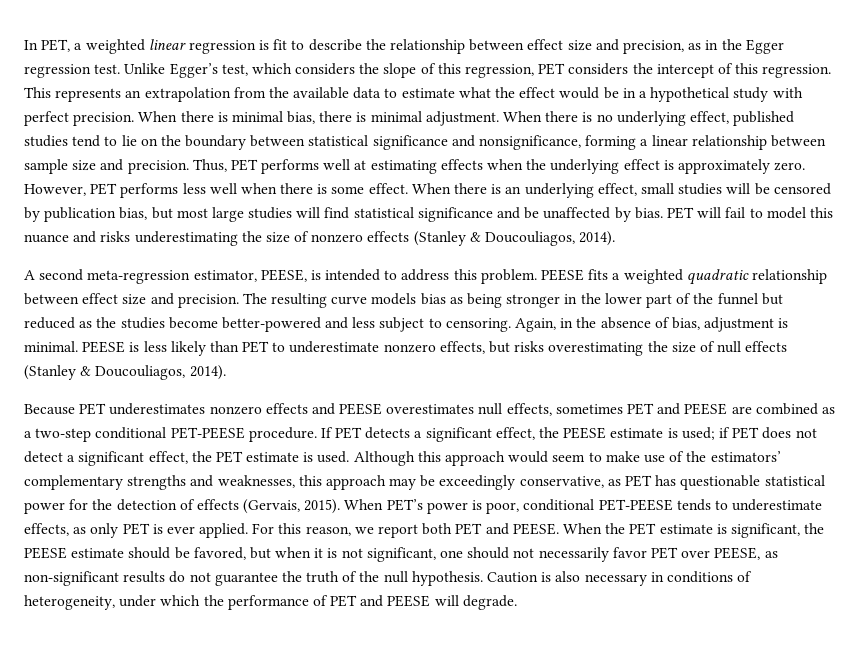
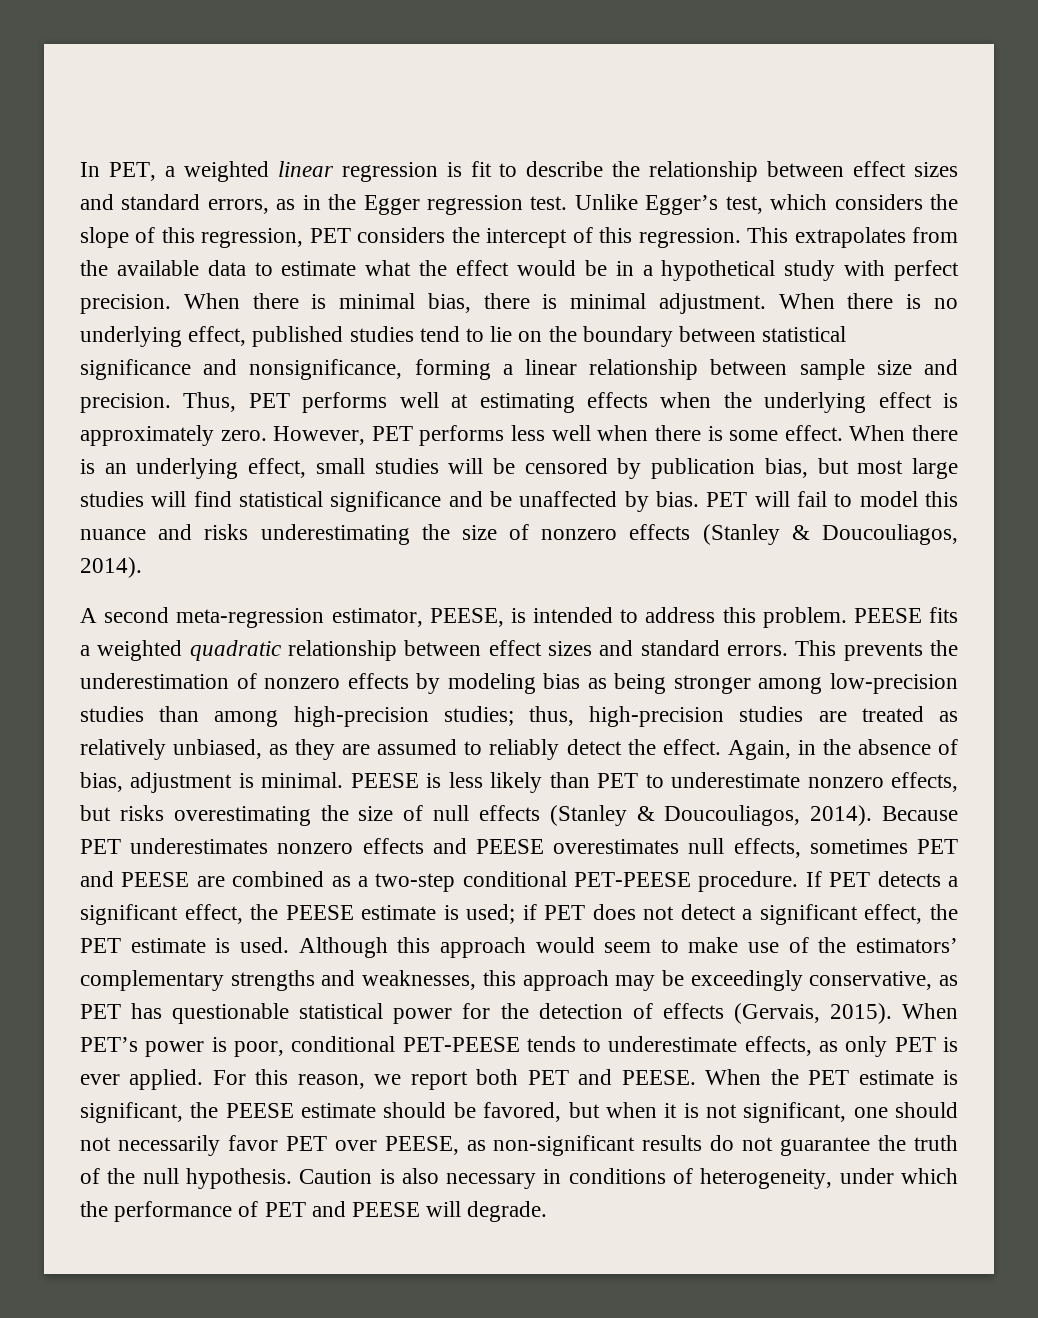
[567,39,684,54] size and precision, -> [914,162,959,177] [80,194,269,214] sizes and standard errors,
[55,87,231,102] represents an extrapolation -> [794,227,906,248] extrapolates
[122,293,783,308] [24,317,511,332] size and precision. The resulting curve models bias as being stronger in the lower part of the funnel but reduced as the studies become better-powered and less subject to censoring. -> [548,640,959,661] [80,673,958,694] [80,706,959,727] [80,739,721,760] sizes and standard errors. This prevents the underestimation of nonzero effects by modeling bias as being stronger among low-precision studies than among high-precision studies; thus, high-precision studies are treated as relatively unbiased, as they are assumed to reliably detect the effect.
(226, 372) // -> (873, 815) none

